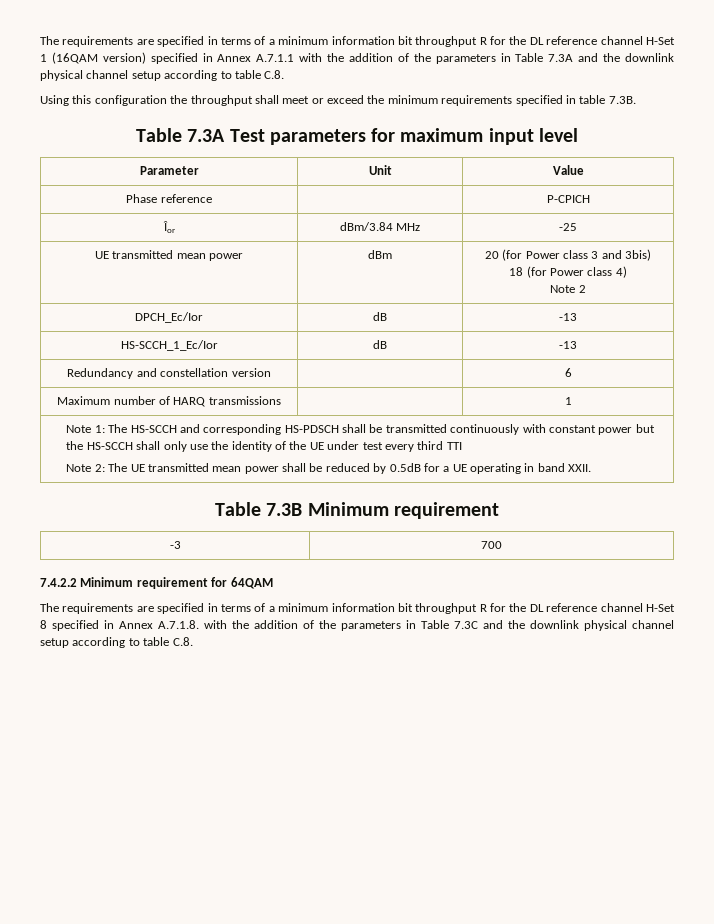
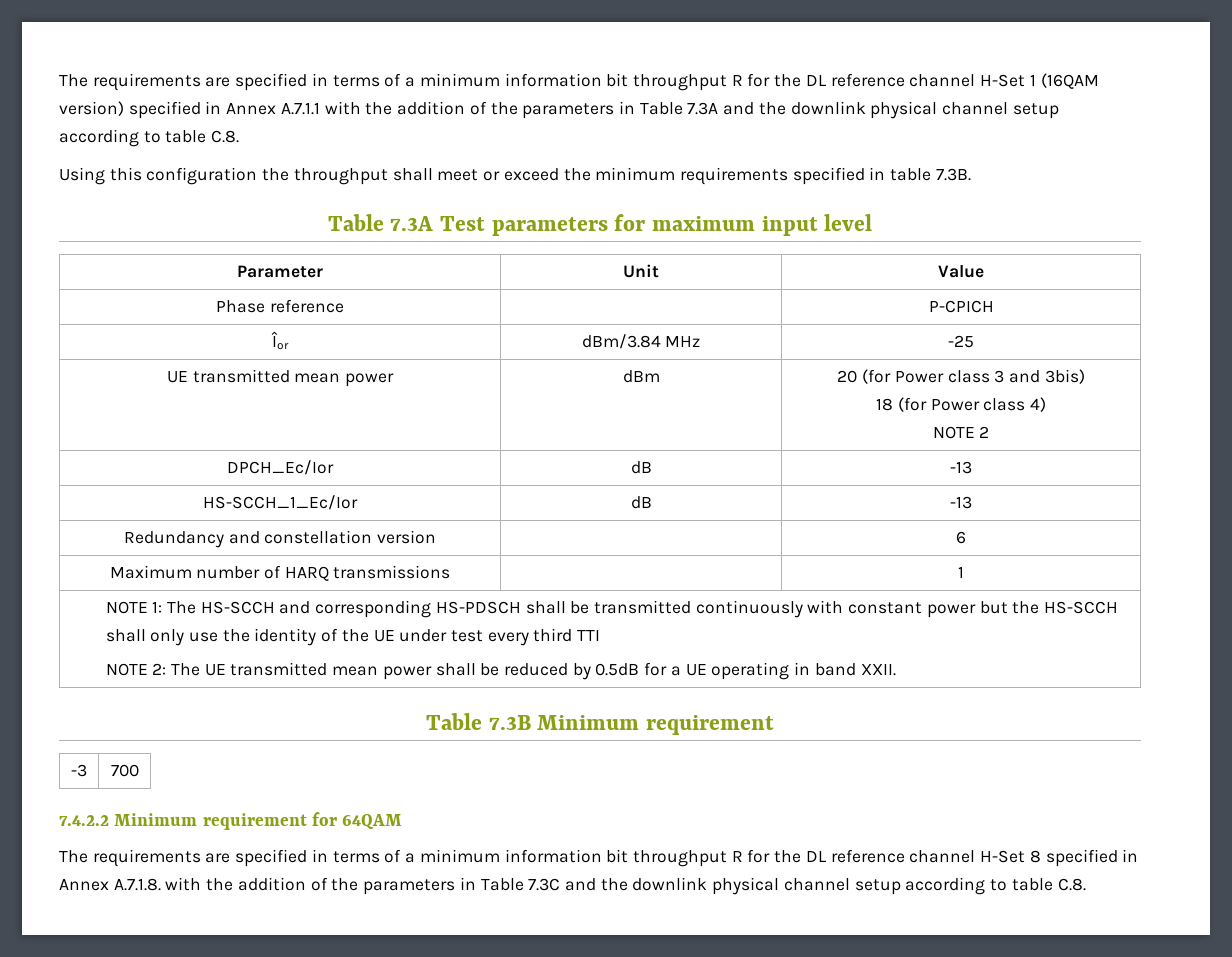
[550,285,576,293] Note -> [932,426,975,439] NOTE
[66,425,92,433] Note -> [105,601,148,614] NOTE
[66,464,92,472] Note -> [105,663,148,676] NOTE

